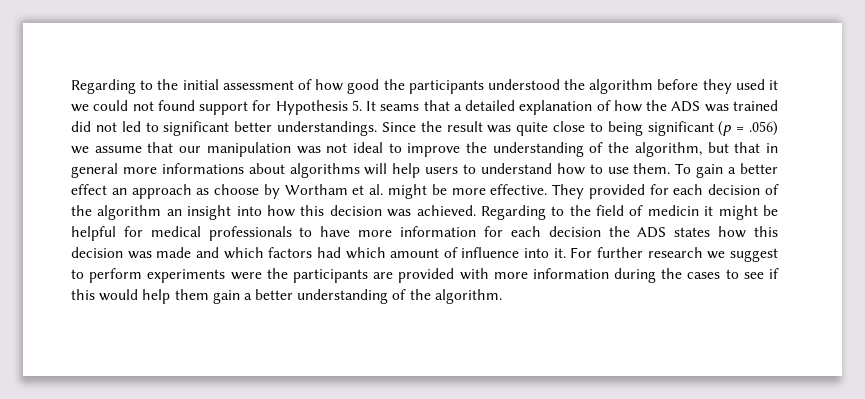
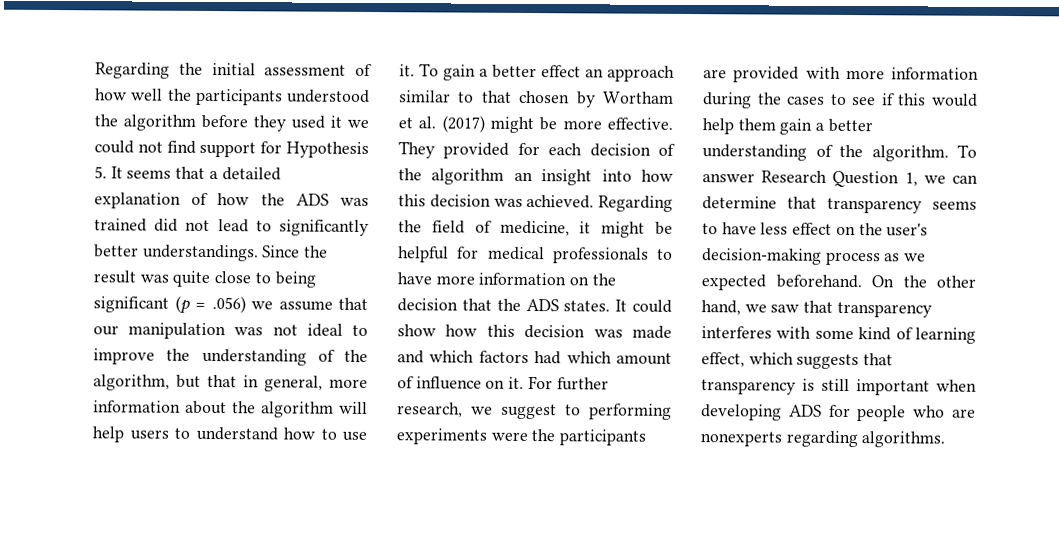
[71,79,154,94] Regarding to -> [95,62,170,79] Regarding
[347,79,380,94] good -> [131,88,164,101] well
[157,100,195,111] found -> [166,140,196,154] find
[380,104,420,111] seams -> [126,169,172,179] seems
[121,121,230,136] led to significant -> [217,219,369,236] lead to significantly
[71,163,360,178] general more informations about algorithms -> [264,375,368,392] [93,400,334,418] general, more information about the algorithm
[633,163,671,174] them. -> [399,64,415,77] it.
[196,184,260,195] as choose -> [399,90,571,104] similar to that chosen
(384, 189) none -> [441,115,485,133] (2017)
[551,206,565,216] to -> (673, 203) none
[647,205,699,216] medicin -> [499,220,570,237] medicine,
[483,226,711,238] for each decision the ADS states -> [569,273,616,286] [397,298,672,313] [397,324,436,337] on the decision that the ADS states. It could show
[524,248,550,258] into -> [485,379,506,389] on
[647,247,703,258] research -> [397,402,463,418] research,
[89,268,143,283] perform -> [589,403,672,420] performing
(502, 296) none -> [957,144,977,158] [702,170,978,188] [702,196,977,214] [702,222,929,237] [702,248,927,266] [701,274,976,291] [701,300,932,318] [701,326,976,344] [701,352,894,370] [701,378,977,396] [701,404,976,422] [700,430,946,448] To answer Research Question 1, we can determine that transparency seems to have less effect on the user's decision-making process as we expected beforehand. On the other hand, we saw that transparency interferes with some kind of learning effect, which suggests that transparency is still important when developing ADS for people who are nonexperts regarding algorithms.

